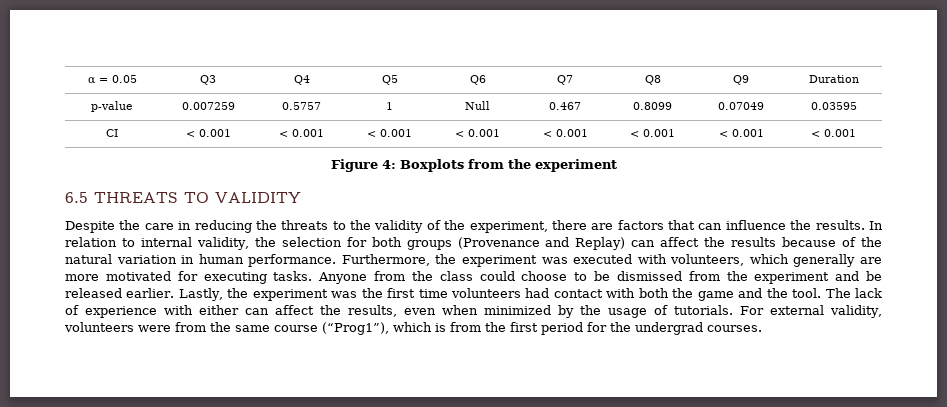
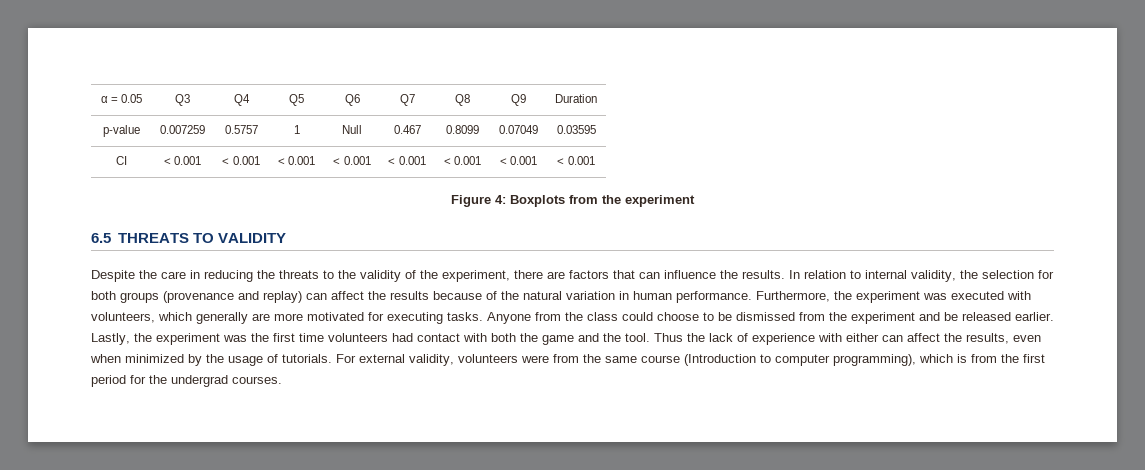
[457,237,626,250] (Provenance and Replay) -> [163,291,302,303] (provenance and replay)
[825,288,851,298] The -> [654,333,705,342] Thus the
[322,322,389,335] (“Prog1”), -> [684,354,916,366] (Introduction to computer programming),

